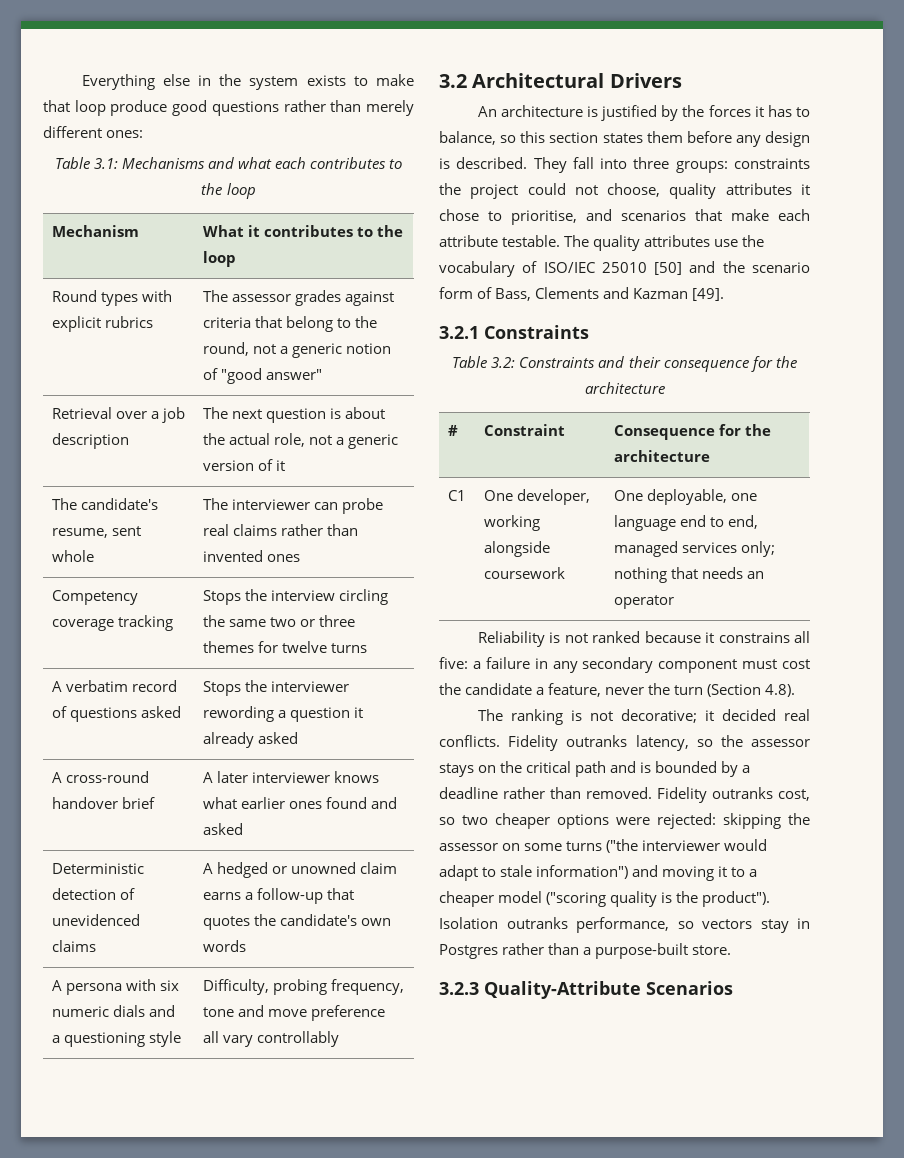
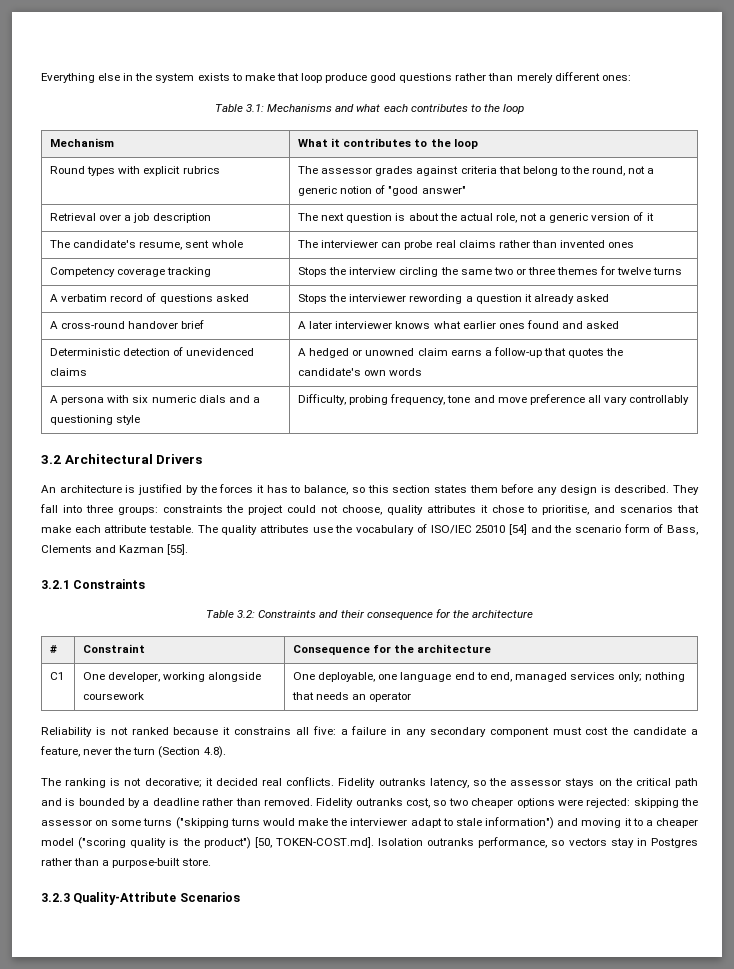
[654,262,683,275] [50] -> [508,524,527,535] [54]
[692,288,725,301] [49]. -> [167,544,189,555] [55].
[606,839,768,853] ("the interviewer would -> [175,817,408,829] ("skipping turns would make the interviewer
[702,891,771,907] product"). -> [203,837,374,849] product") [50, TOKEN-COST.md].

